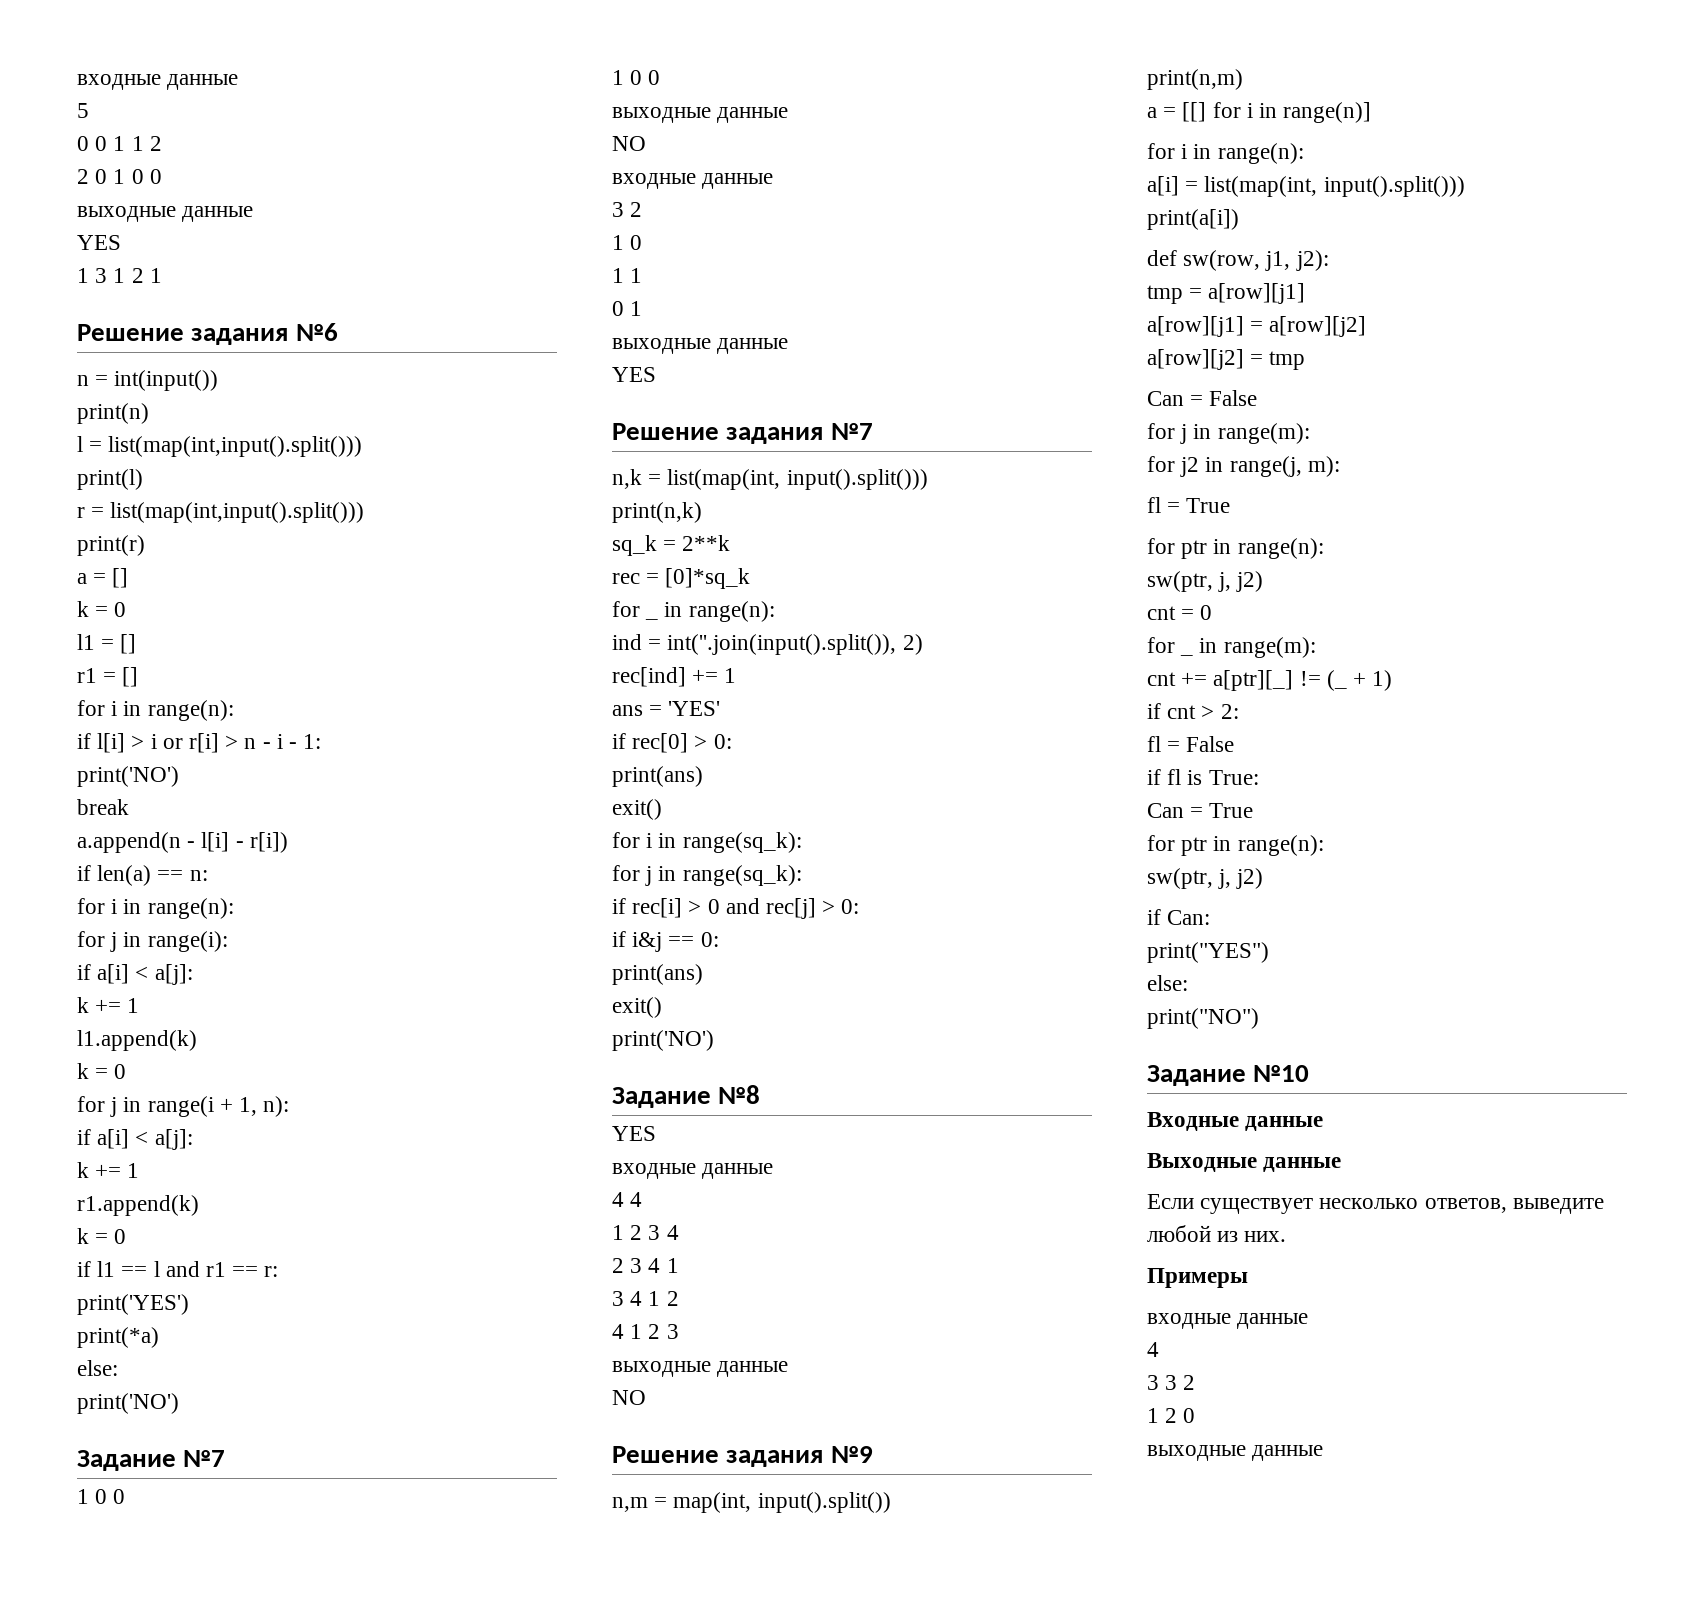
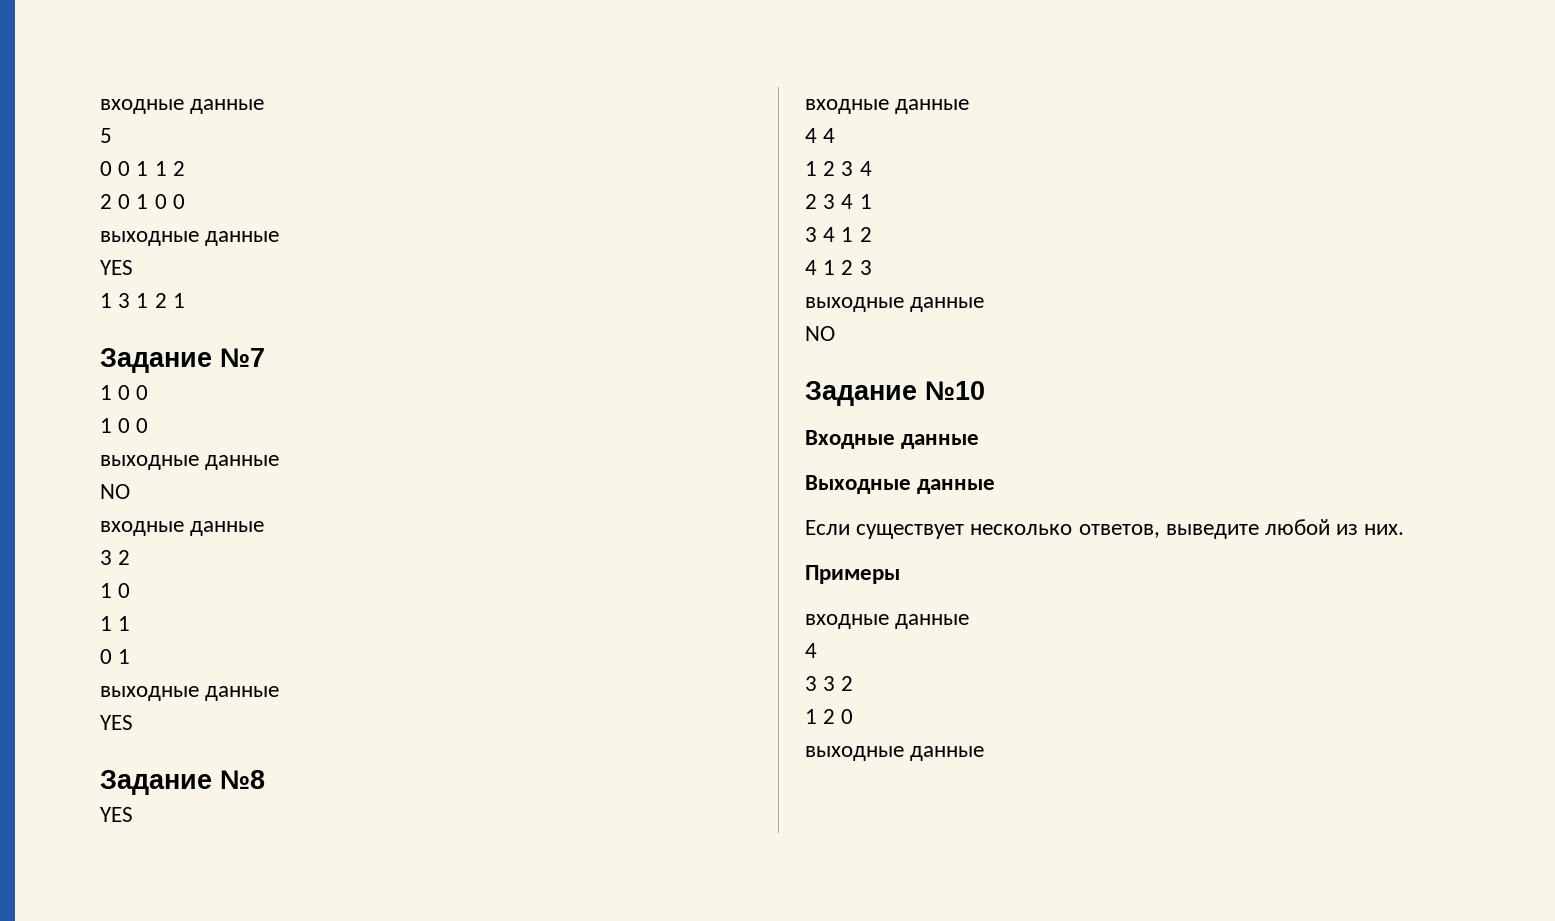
[77,323,338,345] [77,370,219,391] [77,403,149,424] [77,436,363,457] [77,469,143,490] [77,502,365,523] [77,535,145,556] [77,568,129,588] [77,601,127,617] [77,634,137,654] [77,667,139,687] [77,700,234,721] [77,733,322,753] [77,766,179,787] [77,799,129,815] [77,832,288,853] [77,865,208,886] [77,898,234,919] [77,931,228,952] [77,964,193,985] [77,997,140,1013] [77,1030,197,1051] [77,1063,127,1079] [77,1096,290,1117] [77,1129,193,1150] [77,1162,140,1178] [77,1195,199,1216] [77,1228,127,1244] [77,1261,279,1277] [77,1294,189,1315] [77,1327,159,1348] [77,1360,118,1376] [77,1393,179,1414] // Решение задания №6 // n = int(input()) // print(n) // l = list(map(int,input().split())) // print(l) // r = list(map(int,input().split())) // print(r) // a = [] // k = 0 // l1 = [] // r1 = [] // for i in range(n): // if l[i] > i or r[i] > n - i - 1: // print('NO') // break // a.append(n - l[i] - r[i]) // if len(a) == n: // for i in range(n): // for j in range(i): // if a[i] < a[j]: // k += 1 // l1.append(k) // k = 0 // for j in range(i + 1, n): // if a[i] < a[j]: // k += 1 // r1.append(k) // k = 0 // if l1 == l and r1 == r: // print('YES') // print(*a) // else: // print('NO') -> (185, 300) none
[612,423,873,444] [612,469,928,490] [612,502,702,523] [612,535,731,556] [612,568,751,589] [612,601,640,617] [645,617,659,620] [664,601,775,622] [612,634,923,655] [612,667,737,687] [612,701,721,716] [612,733,732,753] [612,766,703,787] [612,799,662,820] [612,832,802,853] [612,865,802,886] [612,898,860,919] [612,931,719,952] [612,964,703,985] [612,997,662,1018] [612,1030,714,1051] // Решение задания №7 // n,k = list(map(int, input().split())) // print(n,k) // sq_k = 2**k // rec = [0]*sq_k // for _ in range(n): // ind = int(''.join(input().split()), 2) // rec[ind] += 1 // ans = 'YES' // if rec[0] > 0: // print(ans) // exit() // for i in range(sq_k): // for j in range(sq_k): // if rec[i] > 0 and rec[j] > 0: // if i&j == 0: // print(ans) // exit() // print('NO') -> (133, 722) none
[612,1446,873,1467] [612,1492,891,1513] [1147,69,1243,90] [1147,102,1372,123] [1147,143,1304,164] [1147,176,1465,197] [1147,209,1239,230] [1147,250,1329,271] [1147,283,1306,304] [1147,316,1367,337] [1147,349,1306,370] [1147,390,1258,406] [1147,423,1310,444] [1147,456,1340,477] [1147,497,1231,513] [1147,538,1324,559] [1147,571,1264,592] [1147,605,1213,620] [1147,637,1175,653] [1180,653,1194,656] [1199,637,1316,658] [1147,670,1393,691] [1147,703,1239,719] [1147,736,1235,752] [1147,769,1259,785] [1147,803,1254,818] [1147,835,1324,856] [1147,868,1264,889] [1147,909,1211,925] [1147,942,1269,963] [1147,975,1188,991] [1147,1008,1259,1029] // Решение задания №9 // n,m = map(int, input().split()) // print(n,m) // a = [[] for i in range(n)] // for i in range(n): // a[i] = list(map(int, input().split())) // print(a[i]) // def sw(row, j1, j2): // tmp = a[row][j1] // a[row][j1] = a[row][j2] // a[row][j2] = tmp // Can = False // for j in range(m): // for j2 in range(j, m): // fl = True // for ptr in range(n): // sw(ptr, j, j2) // cnt = 0 // for _ in range(m): // cnt += a[ptr][_] != (_ + 1) // if cnt > 2: // fl = False // if fl is True: // Can = True // for ptr in range(n): // sw(ptr, j, j2) // if Can: // print("YES") // else: // print("NO") -> (835, 333) none

